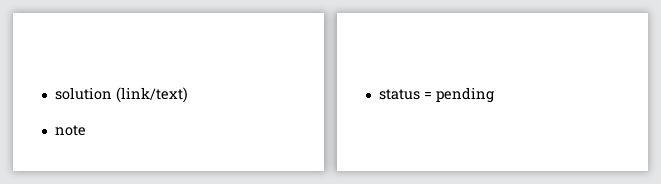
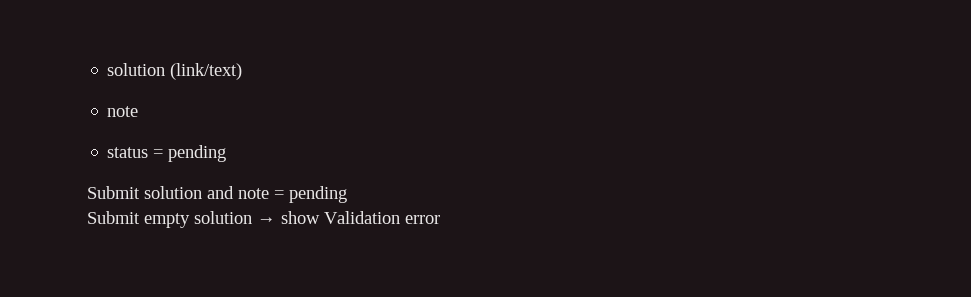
(494, 95) none -> [87,186,347,203] [87,211,440,228] // Submit solution and note = pending // Submit empty solution → show Validation error

